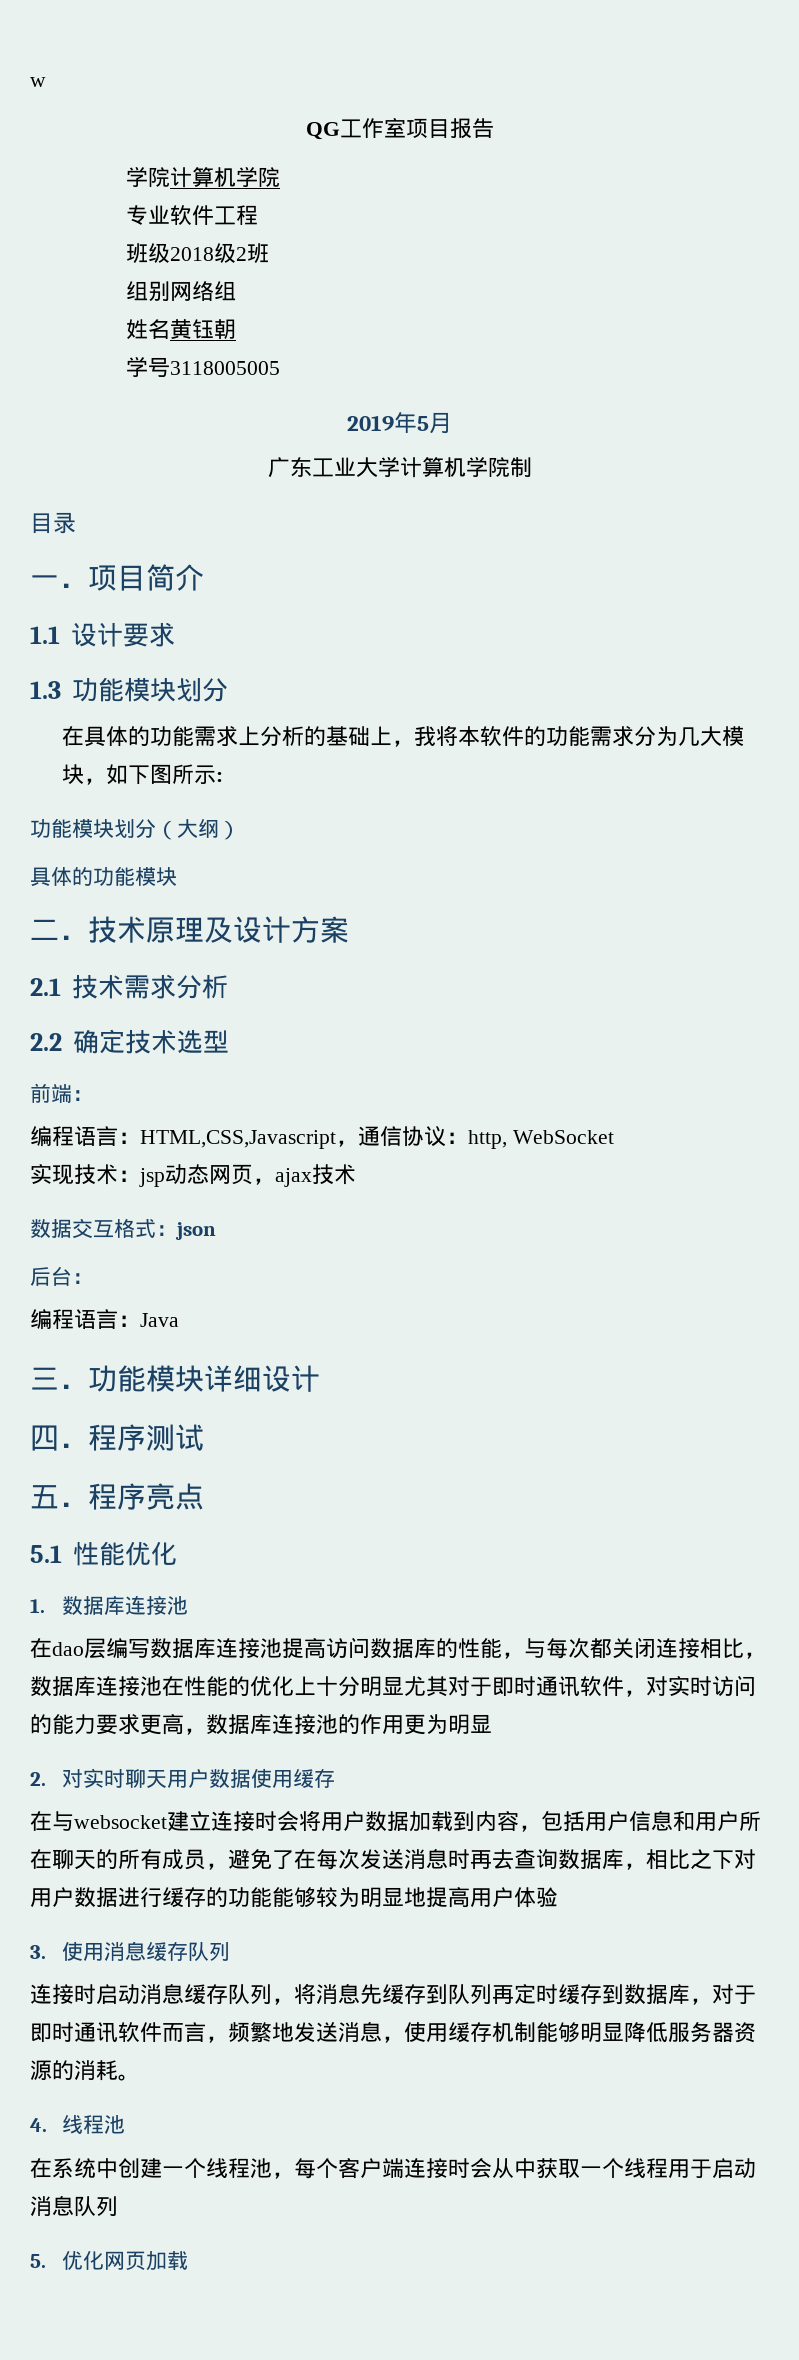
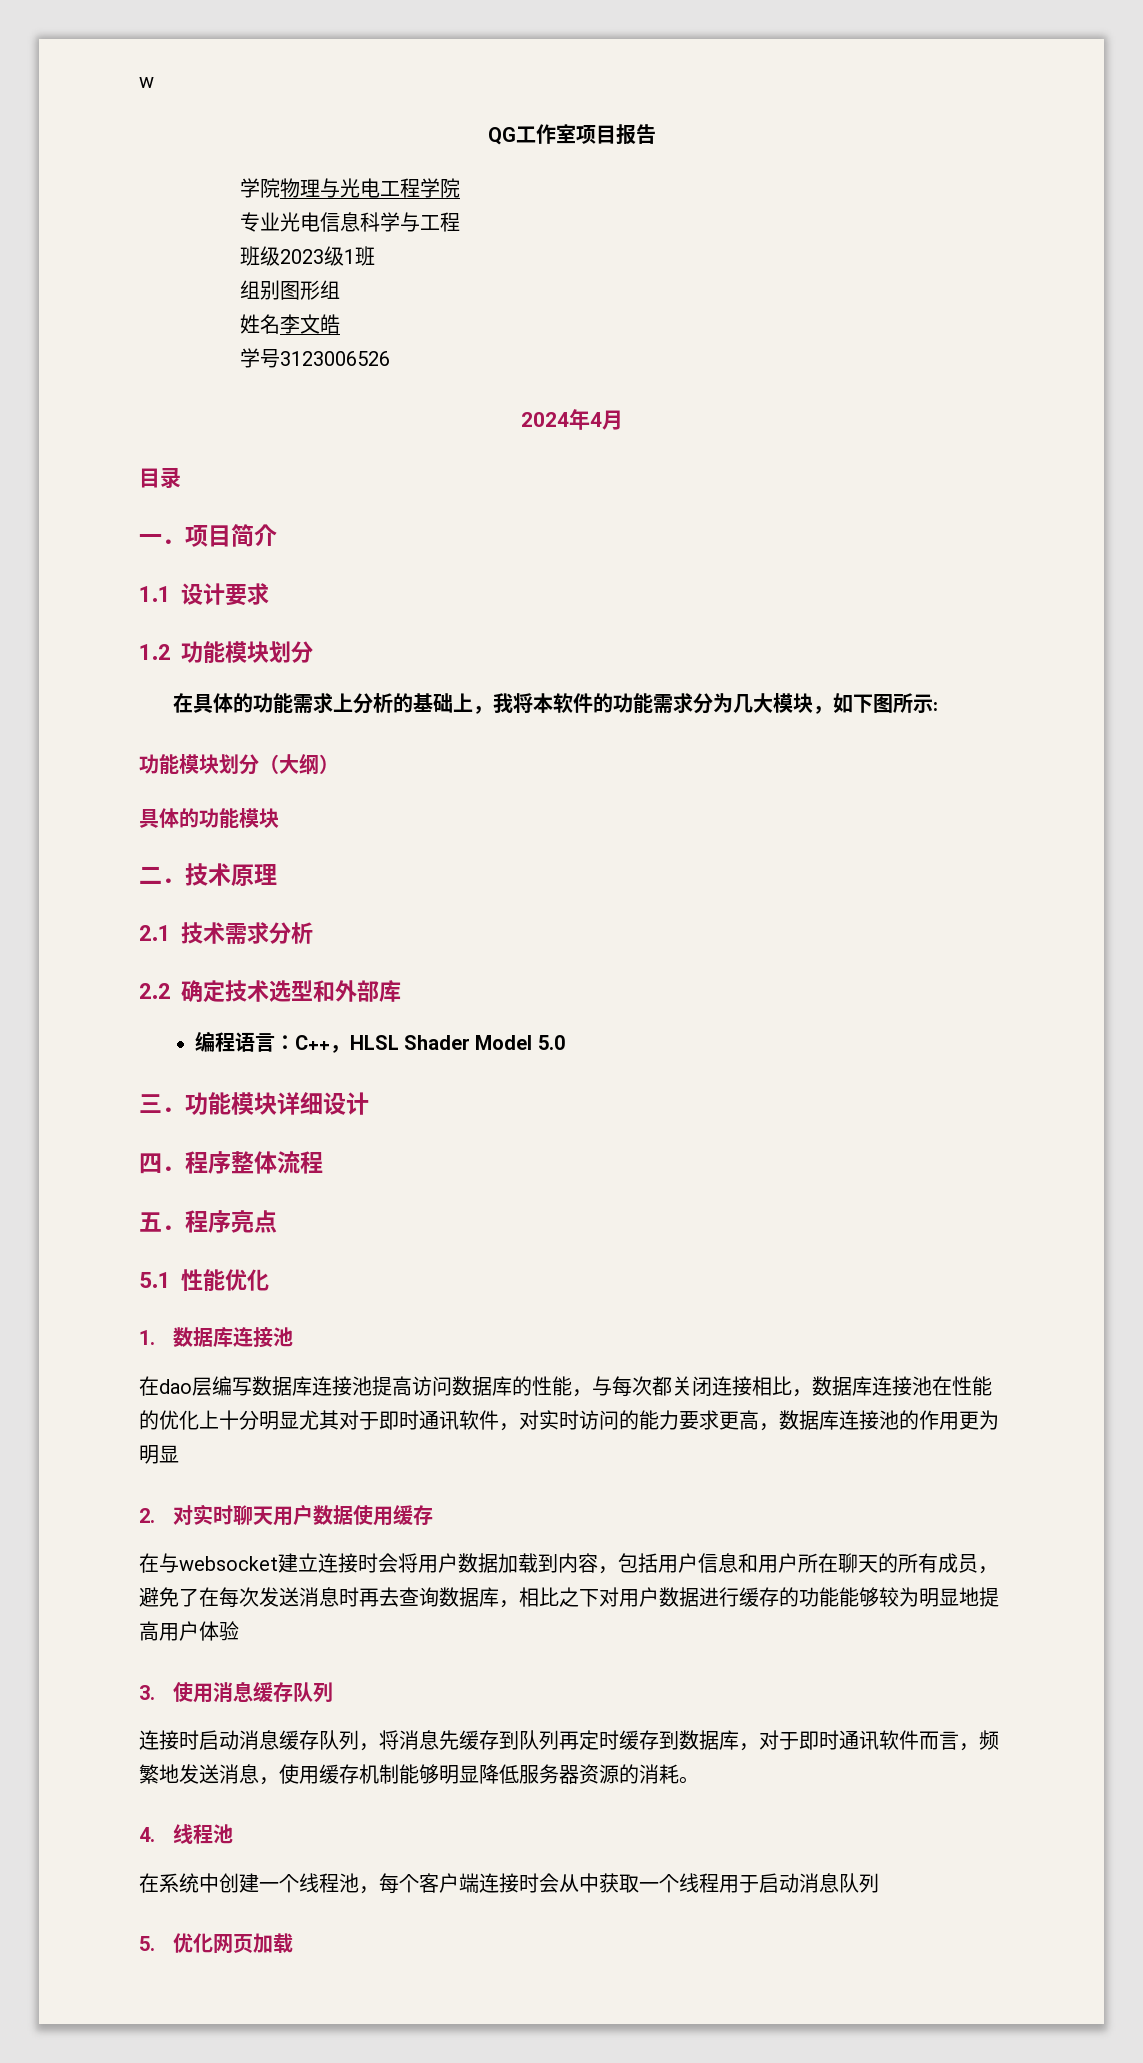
[170,167,237,188] 计算机 -> [279,178,420,198] 物理与光电工程
[170,205,215,225] 软件 -> [279,212,420,232] 光电信息科学与
[170,243,248,263] 2018级2 -> [279,246,355,266] 2023级1
[170,281,215,301] 网络 -> [279,280,320,300] 图形
[170,319,237,340] 黄钰朝 -> [279,314,340,334] 李文皓
[170,361,281,375] [347,412,452,434] [267,457,532,478] 3118005005 // 2019年5月 // 广东工业大学计算机学院制 -> [279,351,390,366] [520,409,623,430] 3123006526 // 2024年4月
[30,681,61,699] 1.3 -> [139,644,171,660] 1.2
[204,916,349,943] 及设计方案 -> (277, 874) none
[30,1083,93,1103] [30,1126,614,1149] [30,1164,356,1187] [30,1218,216,1240] [30,1266,93,1286] [30,1309,179,1330] // 前端： // 编程语言：HTML,CSS,Javascript，通信协议：http, WebSocket // 实现技术：jsp动态网页，ajax技术 // 数据交互格式：json // 后台： // 编程语言：Java -> [313,980,401,1002] [194,1031,565,1053] 和外部库 // 编程语言：C++，HLSL Shader Model 5.0
[146,1424,204,1451] 测试 -> [231,1151,323,1174] 整体流程

